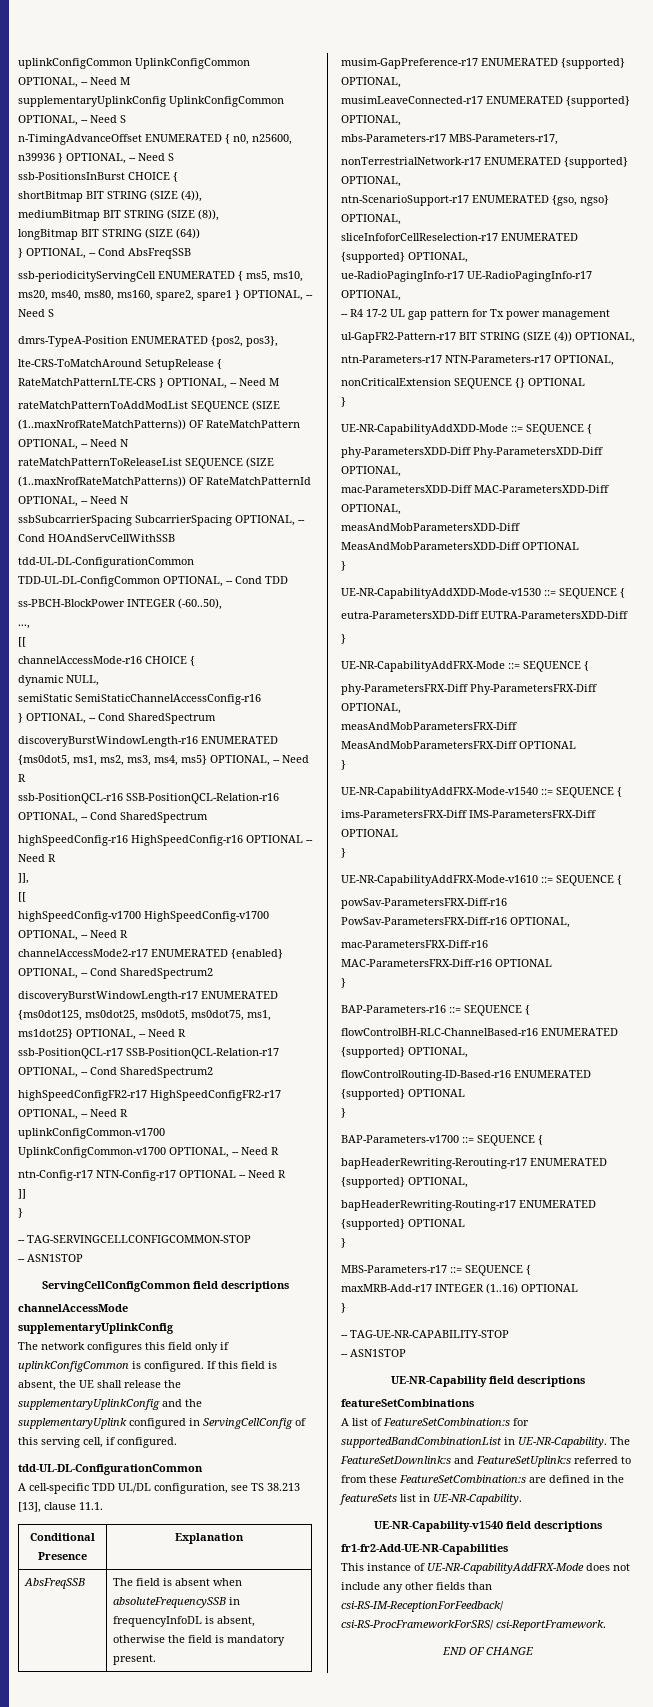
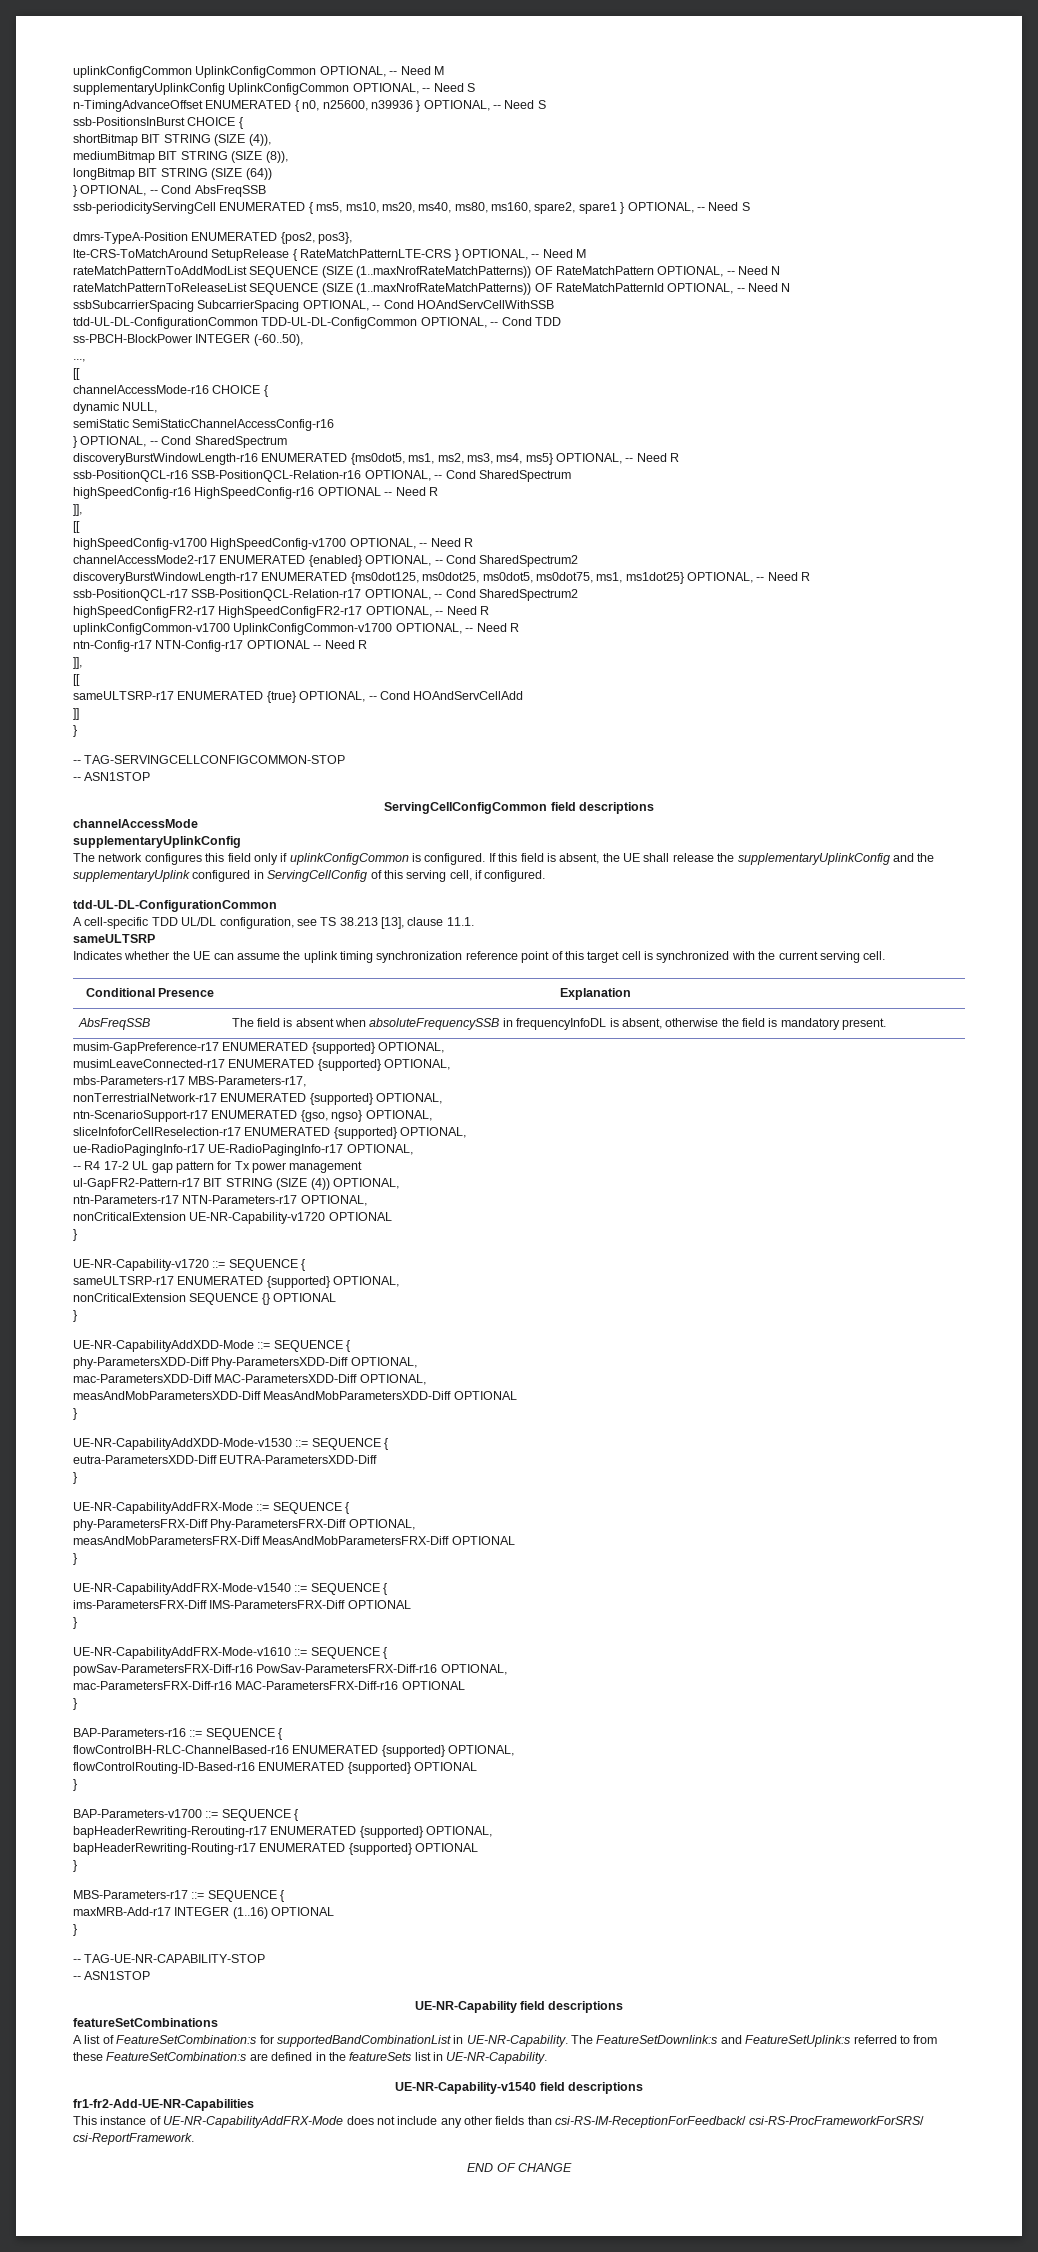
(286, 1174) none -> [73,657,82,669] [73,674,80,686] [73,691,524,703] // ]], // [[ // sameULTSRP-r17 ENUMERATED {true} OPTIONAL, -- Cond HOAndServCellAdd
(103, 1506) none -> [73,934,155,943] [73,951,886,963] // sameULTSRP // Indicates whether the UE can assume the uplink timing synchronization reference point of this target cell is synchronized with the current serving cell.
(614, 360) none -> [73,1212,392,1224] [73,1229,77,1241] [73,1259,306,1271] [73,1276,400,1288] // nonCriticalExtension UE-NR-Capability-v1720 OPTIONAL // } // UE-NR-Capability-v1720 ::= SEQUENCE { // sameULTSRP-r17 ENUMERATED {supported} OPTIONAL,

